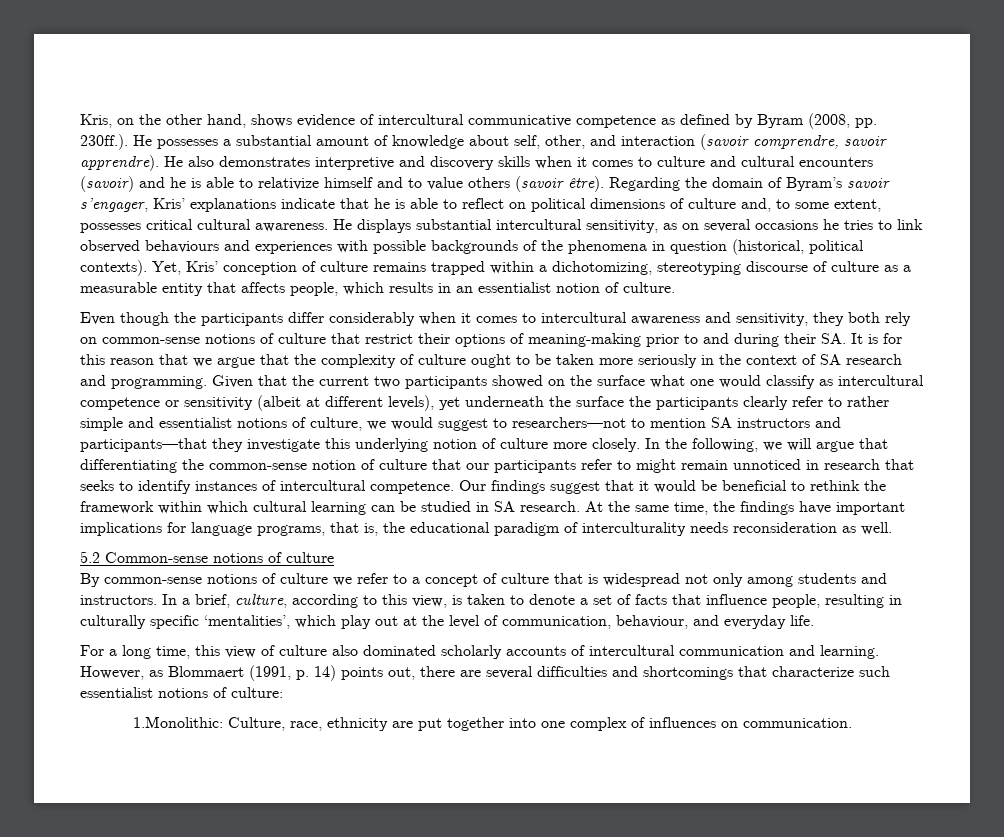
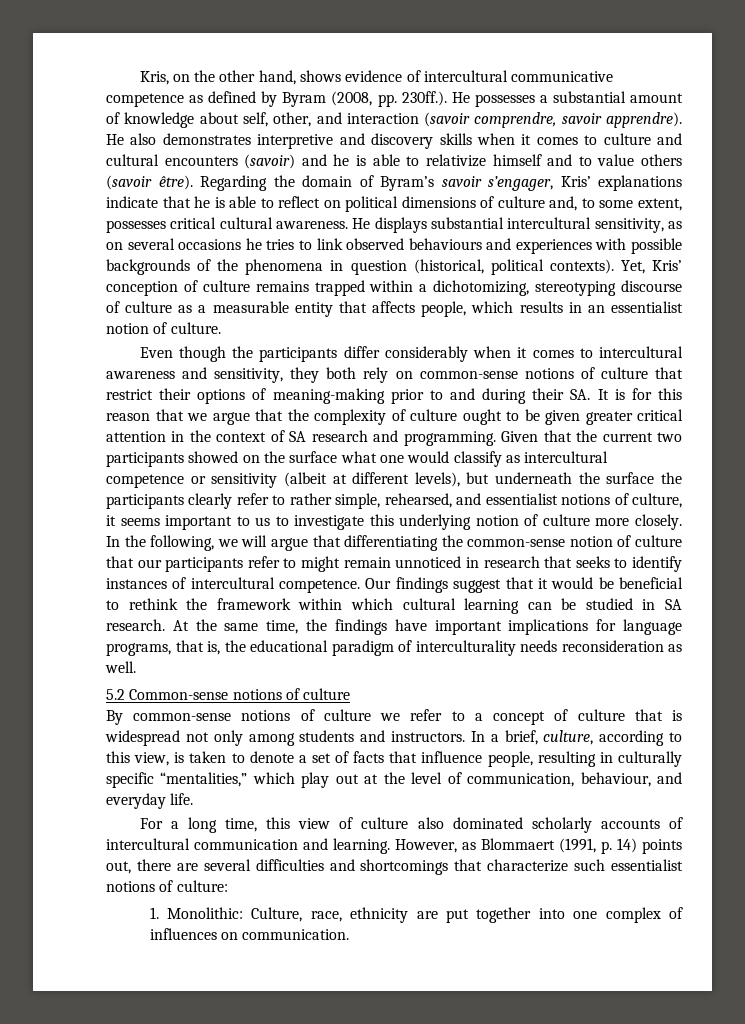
[556,354,697,368] taken more seriously -> [545,409,683,425] [106,431,166,442] given greater critical attention
[439,397,460,410] yet -> [466,472,490,484] but
[80,417,123,431] simple -> [335,493,452,509] simple, rehearsed,
[367,417,841,431] [80,438,243,452] we would suggest to researchers—not to mention SA instructors and participants—that they -> [106,515,289,530] it seems important to us to
[204,615,290,629] ‘mentalities’, -> [160,772,248,787] “mentalities,”
[133,716,224,728] 1.Monolithic: -> [149,907,243,919] 1. Monolithic:

